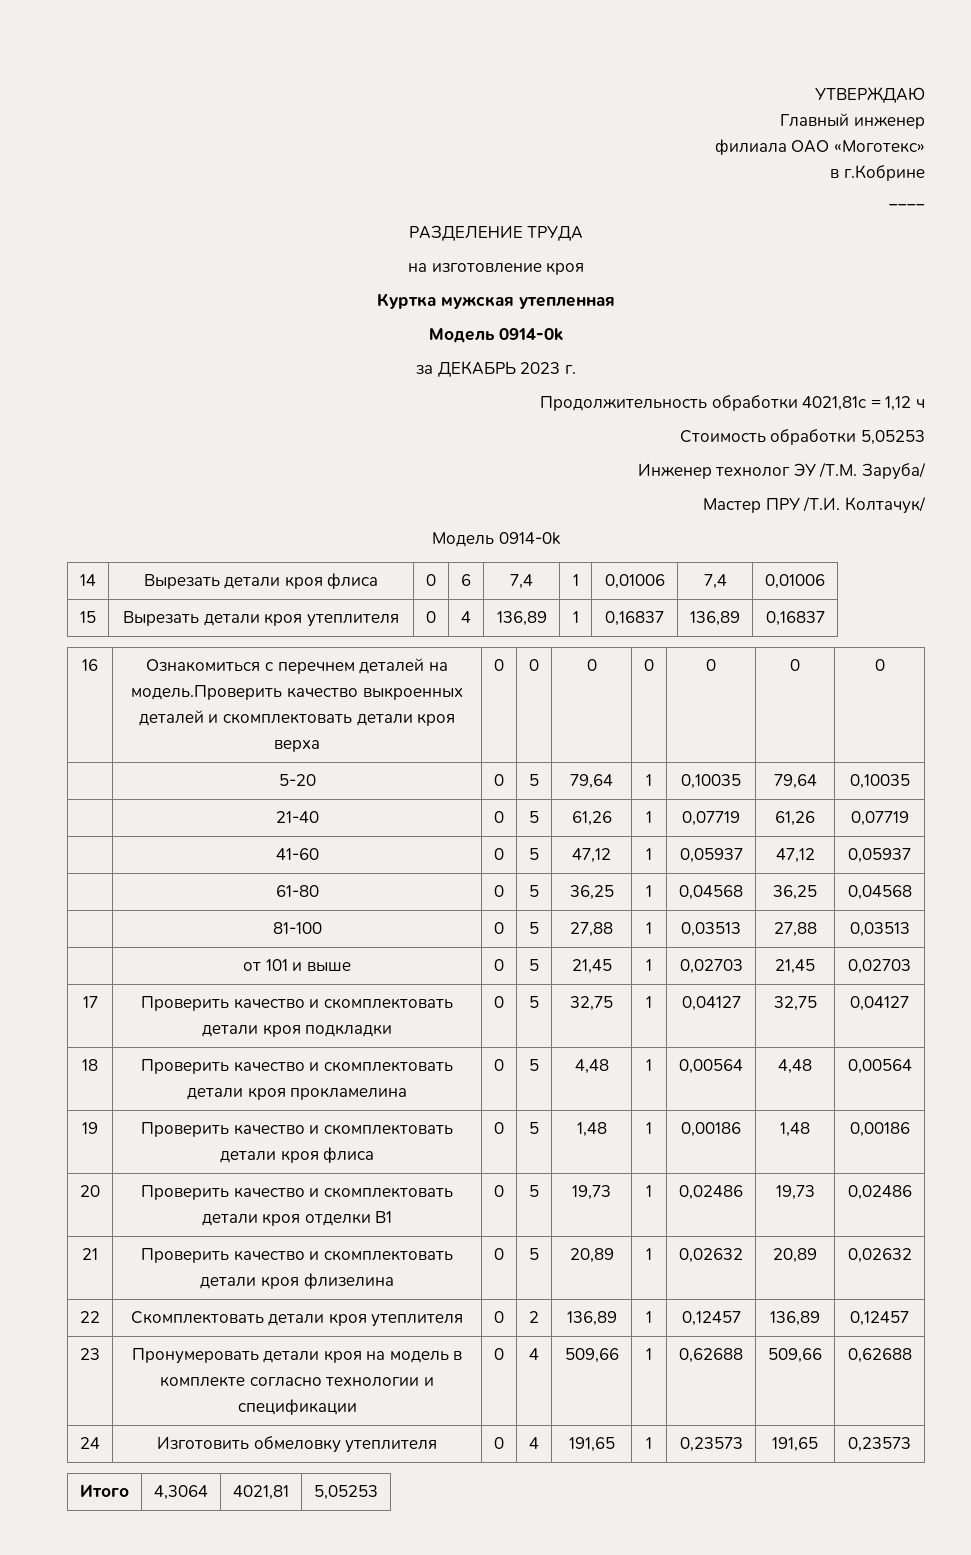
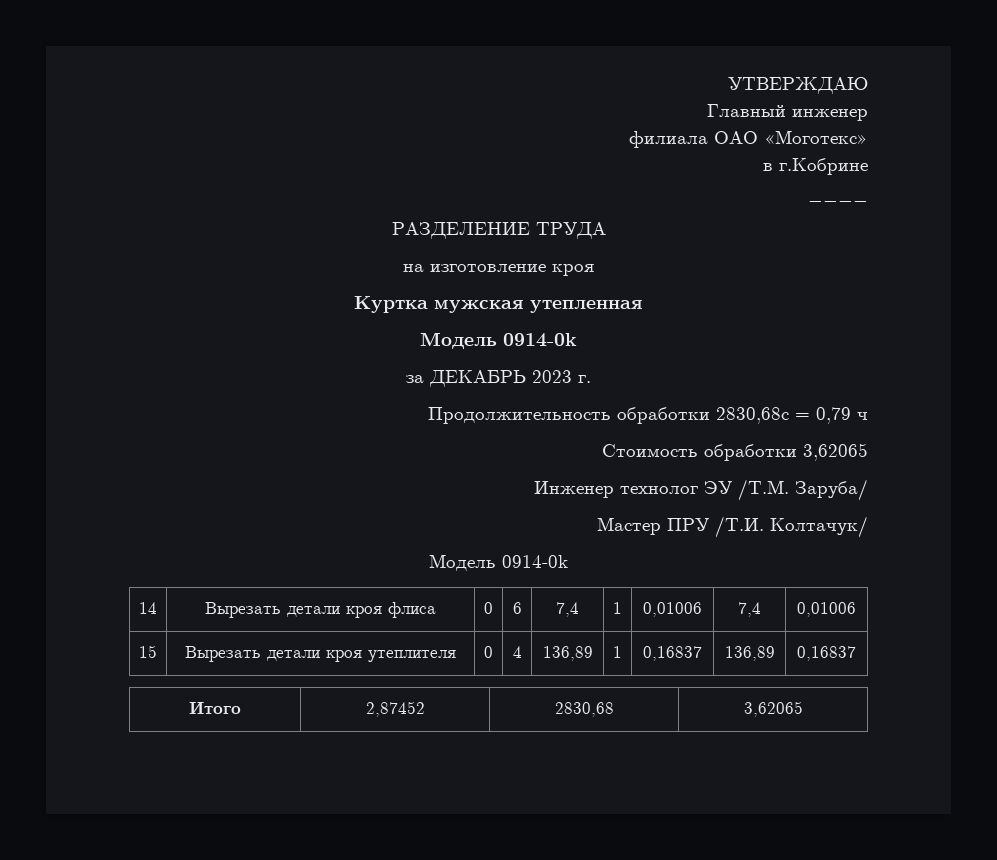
[802,396,912,411] 4021,81с = 1,12 -> [716,407,851,424] 2830,68с = 0,79
[861,430,925,445] 5,05253 -> [803,443,868,461] 3,62065
[82,659,98,671] [146,658,448,674] [131,685,463,700] [138,710,456,726] [274,740,320,752] [494,659,504,671] [529,659,539,671] [586,659,597,671] [644,659,654,671] [706,659,716,671] [790,659,800,671] [874,659,885,671] [278,774,316,786] [494,774,504,786] [529,774,539,786] [570,774,613,789] [646,774,652,786] [681,774,741,789] [773,774,817,789] [849,774,910,789] [275,811,319,823] [494,811,504,823] [529,811,539,823] [571,811,612,826] [646,811,652,823] [682,811,740,826] [775,811,815,826] [850,811,909,826] [275,848,319,860] [494,848,504,860] [529,848,539,860] [572,848,611,863] [646,848,652,860] [679,848,743,863] [775,848,815,863] [848,848,911,863] [275,885,319,897] [494,885,504,897] [529,885,539,897] [569,885,614,900] [646,885,652,897] [679,885,743,900] [773,885,817,900] [847,885,912,900] [272,922,322,934] [494,922,504,934] [529,922,539,934] [570,922,613,937] [646,922,652,934] [681,922,741,937] [773,922,817,937] [849,922,910,937] [243,959,351,971] [494,959,504,971] [529,959,539,971] [571,959,612,974] [646,959,652,971] [679,959,743,974] [775,959,815,974] [848,959,911,974] [82,996,98,1008] [141,996,453,1011] [201,1024,393,1037] [494,996,504,1008] [529,996,539,1008] [570,996,613,1011] [646,996,652,1008] [681,996,741,1011] [773,996,817,1011] [850,996,909,1011] [82,1059,98,1071] [141,1059,453,1074] [186,1087,408,1100] [494,1059,504,1071] [529,1059,539,1071] [574,1059,609,1074] [646,1059,652,1071] [679,1059,743,1074] [778,1059,812,1074] [847,1059,912,1074] [82,1122,98,1134] [141,1122,453,1137] [219,1147,375,1163] [494,1122,504,1134] [529,1122,539,1134] [576,1122,607,1137] [646,1122,652,1134] [681,1122,741,1137] [780,1122,810,1137] [849,1122,910,1137] [80,1185,100,1197] [141,1185,453,1200] [201,1211,393,1226] [494,1185,504,1197] [529,1185,539,1197] [572,1185,611,1200] [646,1185,652,1197] [679,1185,743,1200] [775,1185,815,1200] [847,1185,912,1200] [82,1248,98,1260] [141,1248,453,1263] [200,1273,394,1289] [494,1248,504,1260] [529,1248,539,1260] [569,1248,614,1263] [646,1248,652,1260] [679,1248,743,1263] [773,1248,817,1263] [847,1248,912,1263] [80,1311,100,1323] [130,1311,464,1327] [494,1311,504,1323] [529,1311,539,1323] [566,1311,617,1326] [646,1311,652,1323] [681,1311,741,1326] [770,1311,820,1326] [850,1311,909,1326] [80,1348,100,1360] [131,1348,463,1364] [160,1376,434,1387] [237,1399,357,1415] [494,1348,504,1360] [529,1348,539,1360] [564,1348,619,1363] [646,1348,652,1360] [679,1348,743,1363] [768,1348,822,1363] [847,1348,912,1363] [80,1437,100,1449] [156,1436,438,1453] [494,1437,504,1449] [529,1437,539,1449] [568,1437,615,1452] [646,1437,652,1449] [679,1437,743,1452] [772,1437,818,1452] [848,1437,911,1452] [80,1484,129,1497] [154,1485,208,1500] [233,1485,289,1500] [314,1485,378,1500] 16 | Ознакомиться с перечнем деталей на модель.Проверить качество выкроенных деталей и скомплектовать детали кроя верха | 0 | 0 | 0 | 0 | 0 | 0 | 0 // | 5-20 | 0 | 5 | 79,64 | 1 | 0,10035 | 79,64 | 0,10035 // | 21-40 | 0 | 5 | 61,26 | 1 | 0,07719 | 61,26 | 0,07719 // | 41-60 | 0 | 5 | 47,12 | 1 | 0,05937 | 47,12 | 0,05937 // | 61-80 | 0 | 5 | 36,25 | 1 | 0,04568 | 36,25 | 0,04568 // | 81-100 | 0 | 5 | 27,88 | 1 | 0,03513 | 27,88 | 0,03513 // | от 101 и выше | 0 | 5 | 21,45 | 1 | 0,02703 | 21,45 | 0,02703 // 17 | Проверить качество и скомплектовать детали кроя подкладки | 0 | 5 | 32,75 | 1 | 0,04127 | 32,75 | 0,04127 // 18 | Проверить качество и скомплектовать детали кроя прокламелина | 0 | 5 | 4,48 | 1 | 0,00564 | 4,48 | 0,00564 // 19 | Проверить качество и скомплектовать детали кроя флиса | 0 | 5 | 1,48 | 1 | 0,00186 | 1,48 | 0,00186 // 20 | Проверить качество и скомплектовать детали кроя отделки В1 | 0 | 5 | 19,73 | 1 | 0,02486 | 19,73 | 0,02486 // 21 | Проверить качество и скомплектовать детали кроя флизелина | 0 | 5 | 20,89 | 1 | 0,02632 | 20,89 | 0,02632 // 22 | Скомплектовать детали кроя утеплителя | 0 | 2 | 136,89 | 1 | 0,12457 | 136,89 | 0,12457 // 23 | Пронумеровать детали кроя на модель в комплекте согласно технологии и спецификации | 0 | 4 | 509,66 | 1 | 0,62688 | 509,66 | 0,62688 // 24 | Изготовить обмеловку утеплителя | 0 | 4 | 191,65 | 1 | 0,23573 | 191,65 | 0,23573 // Итого | 4,3064 | 4021,81 | 5,05253 -> [189,701,241,714] [365,701,425,717] [554,702,614,717] [743,701,803,717] Итого | 2,87452 | 2830,68 | 3,62065

